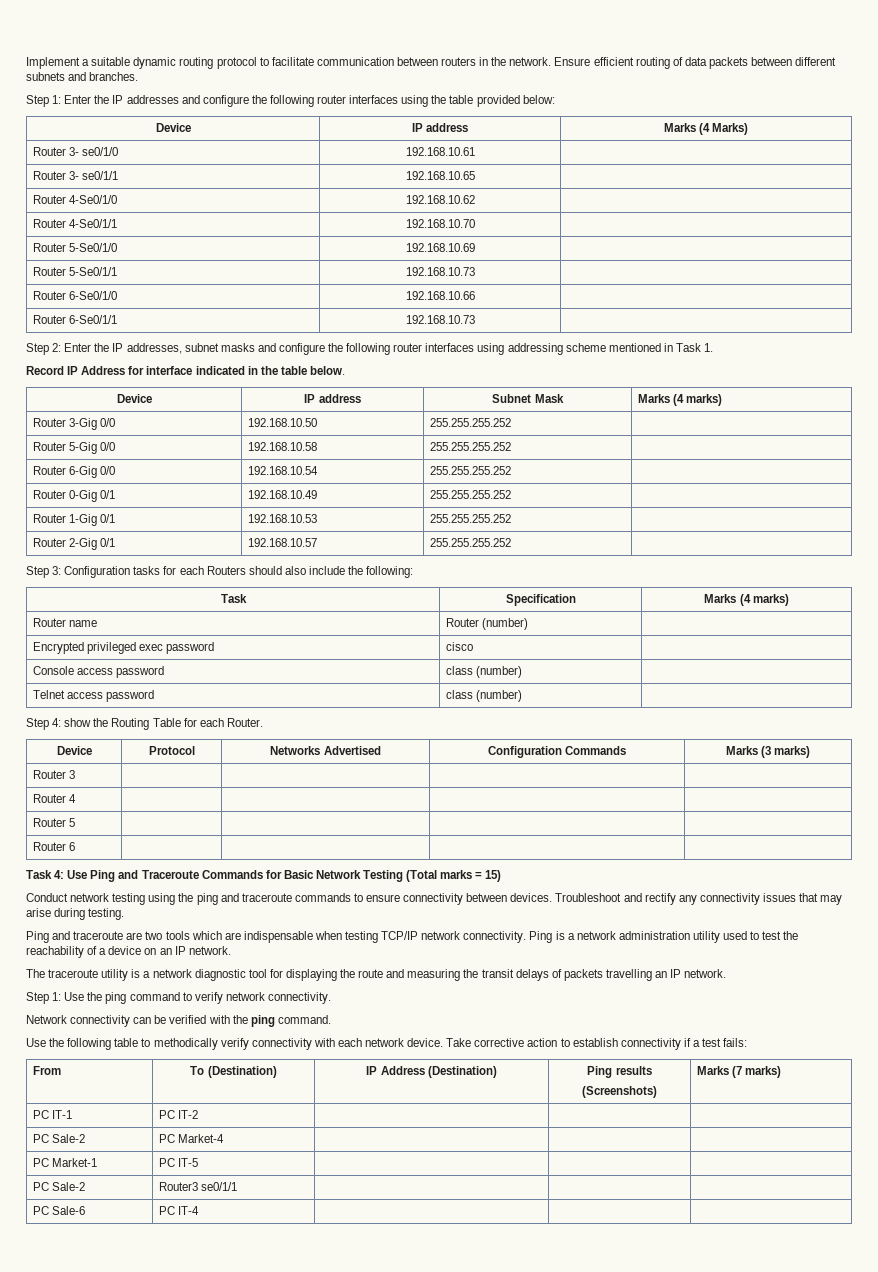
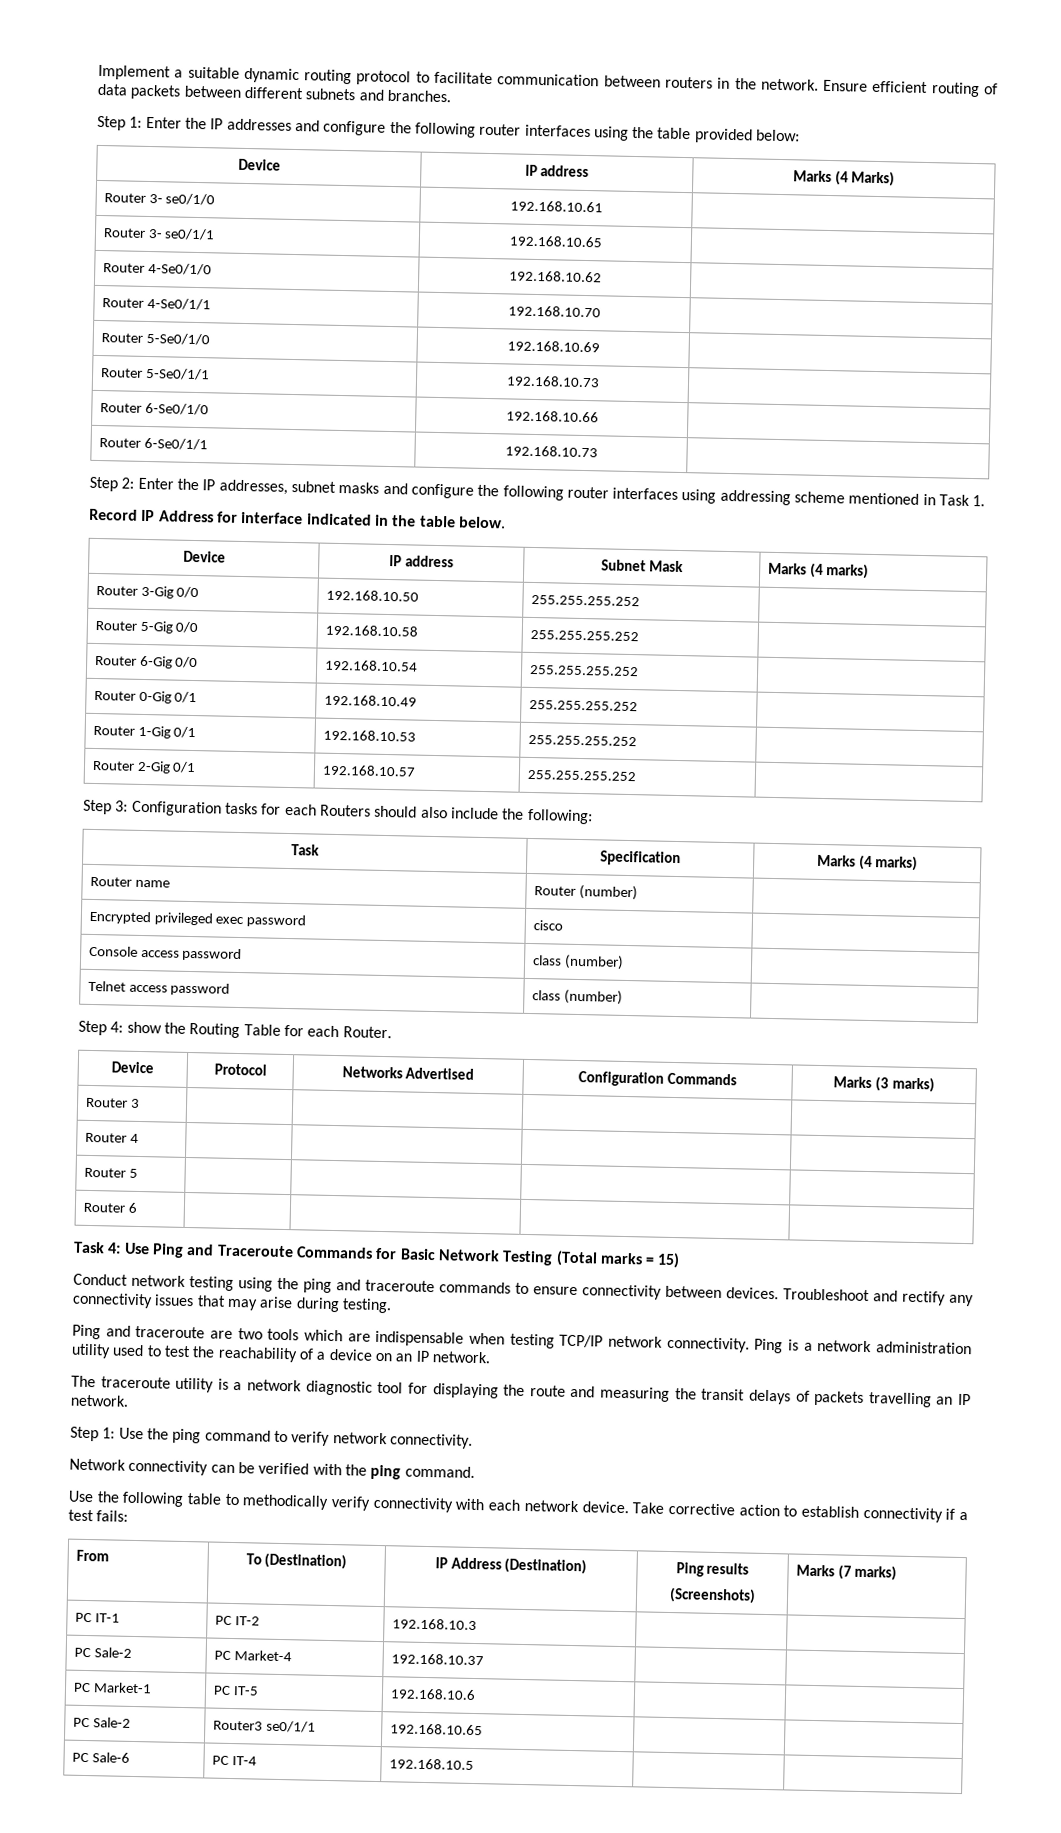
(198, 1114) none -> [391,1618,477,1631] 192.168.10.3
(224, 1138) none -> [390,1653,484,1666] 192.168.10.37
(198, 1162) none -> [389,1688,476,1701] 192.168.10.6
(237, 1186) none -> [389,1723,483,1736] 192.168.10.65
(199, 1210) none -> [388,1758,474,1771] 192.168.10.5

